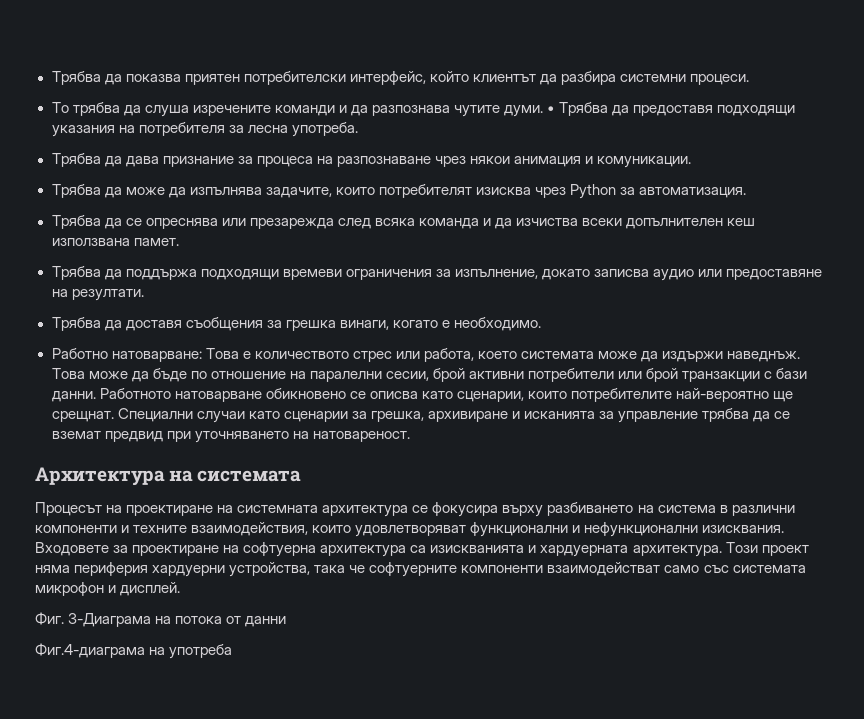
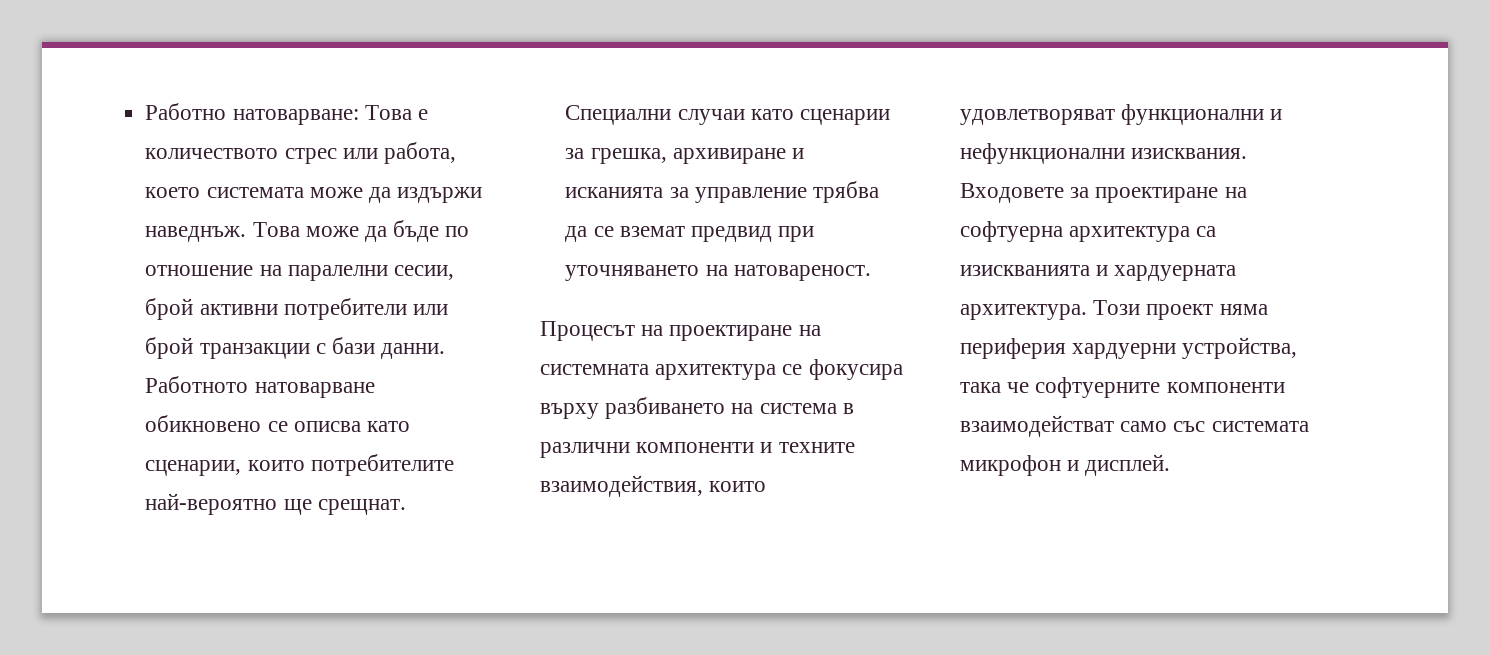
[51,71,750,85] [51,102,796,117] [51,122,358,137] [51,153,692,168] [51,184,747,199] [51,215,756,229] [51,238,179,246] [51,266,823,281] [51,289,144,301] [51,317,541,331] Трябва да показва приятен потребителски интерфейс, който клиентът да разбира системни процеси. // То трябва да слуша изречените команди и да разпознава чутите думи. • Трябва да предоставя подходящи указания на потребителя за лесна употреба. // Трябва да дава признание за процеса на разпознаване чрез някои анимация и комуникации. // Трябва да може да изпълнява задачите, които потребителят изисква чрез Python за автоматизация. // Трябва да се опреснява или презарежда след всяка команда и да изчиства всеки допълнителен кеш използвана памет. // Трябва да поддържа подходящи времеви ограничения за изпълнение, докато записва аудио или предоставяне на резултати. // Трябва да доставя съобщения за грешка винаги, когато е необходимо. // -> (145, 111) none
[35,467,302,486] // Архитектура на системата -> (871, 273) none
[35,612,287,627] [35,643,233,659] // Фиг. 3-Диаграма на потока от данни // Фиг.4-диаграма на употреба -> (1171, 465) none

